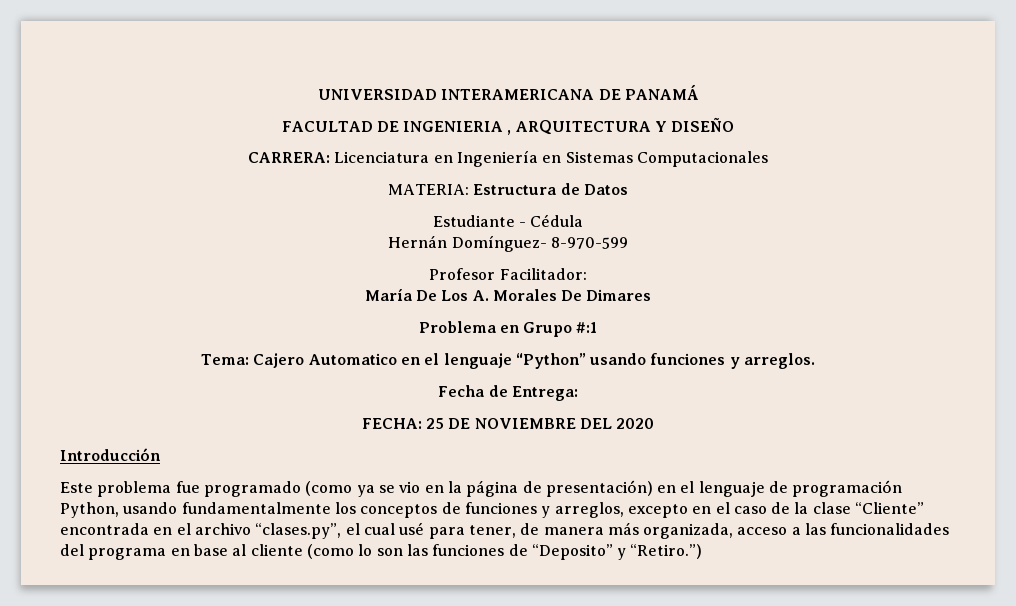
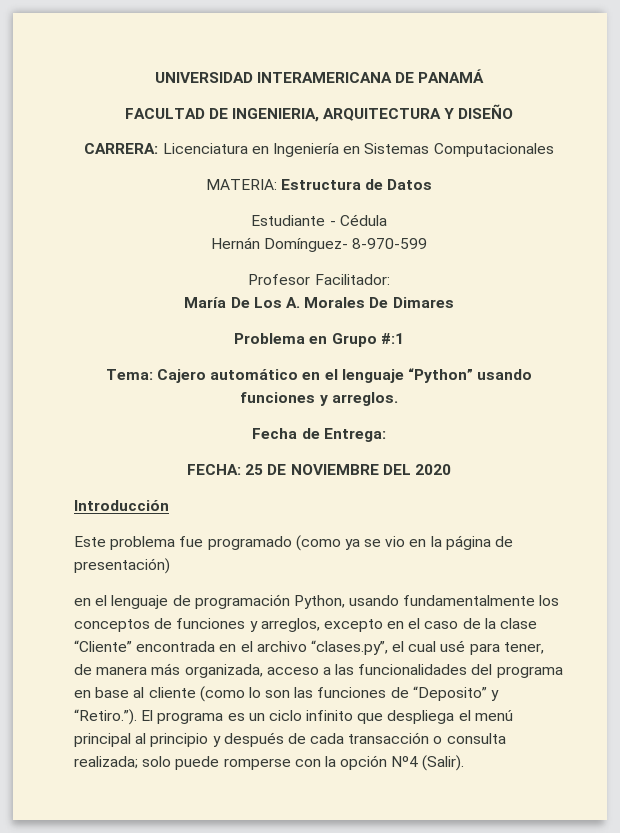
[403,121,512,135] INGENIERIA , -> [231,108,319,122] INGENIERIA,
[308,353,397,365] Automatico -> [210,369,299,380] automático
(653, 488) none -> (170, 566) //
[630,544,703,559] “Retiro.”) -> [74,709,513,725] [74,732,506,747] [74,755,465,771] “Retiro.”). El programa es un ciclo infinito que despliega el menú principal al principio y después de cada transacción o consulta realizada; solo puede romperse con la opción Nº4 (Salir).

